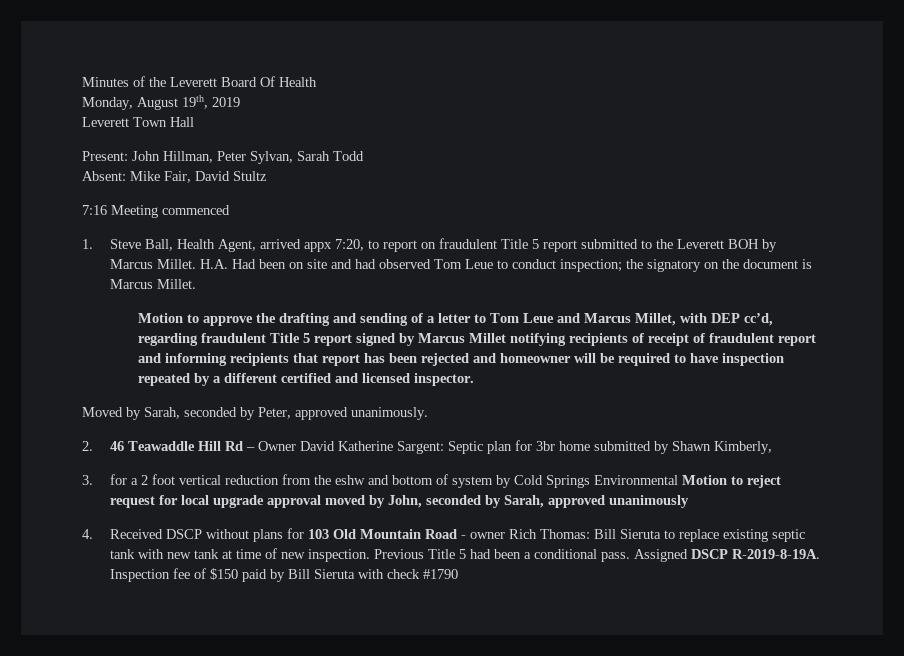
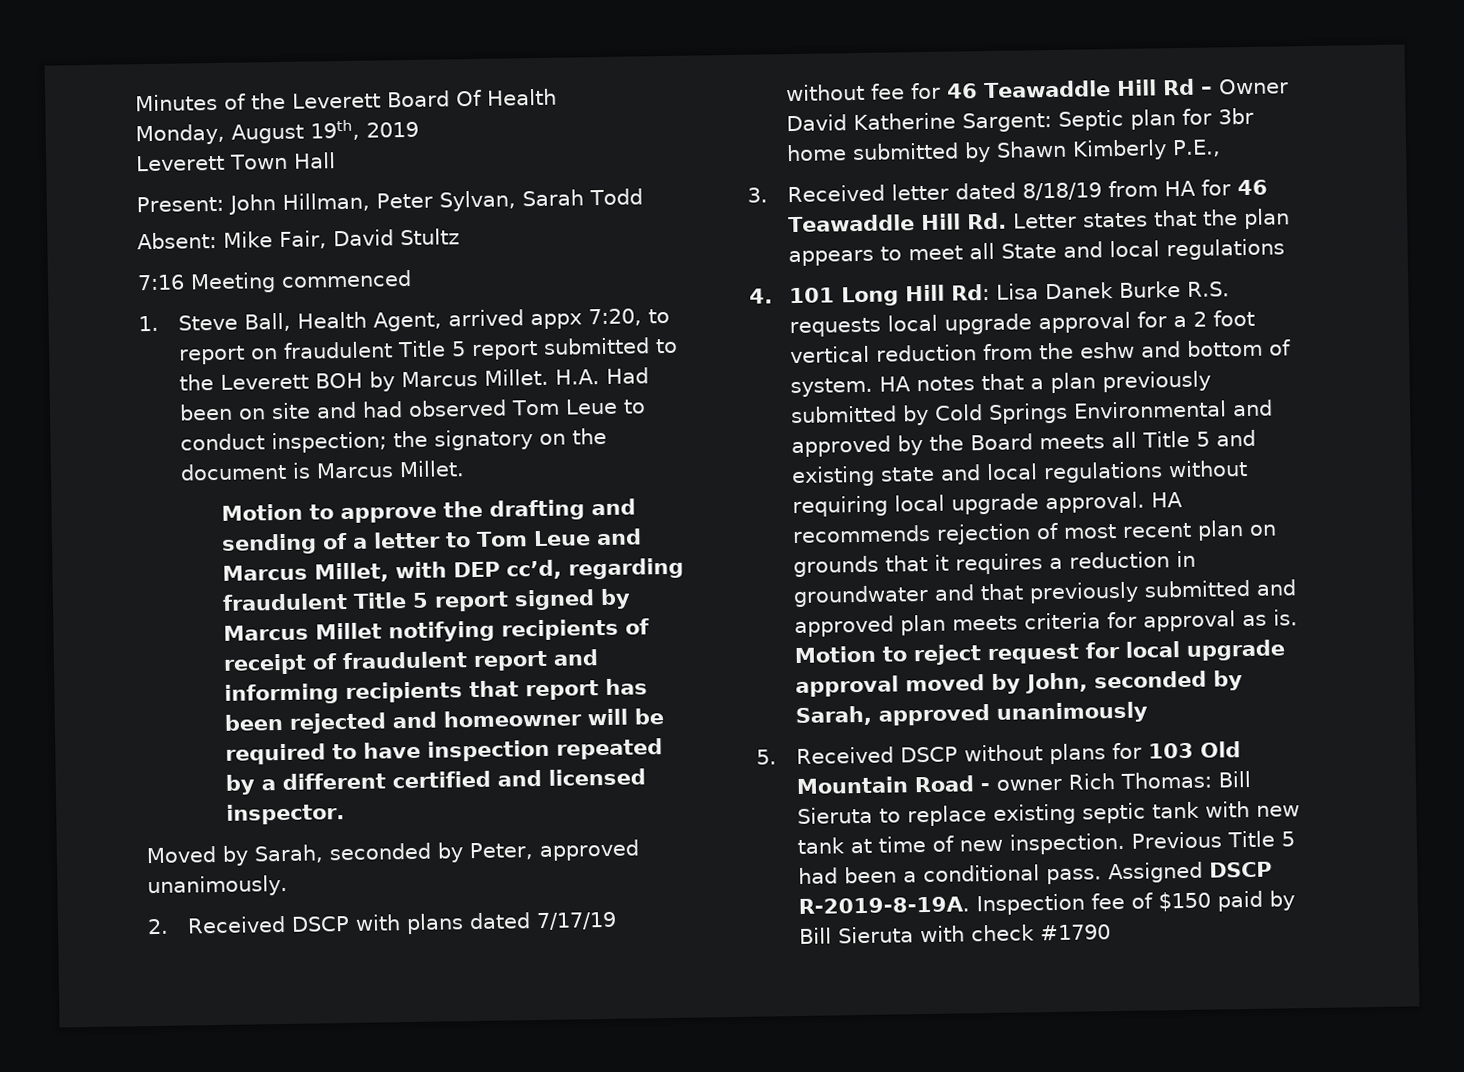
(93, 446) none -> [187,911,618,935] [786,82,942,102] Received DSCP with plans dated 7/17/19 without fee for
[714,441,773,454] Kimberly, -> [1072,139,1222,161] Kimberly P.E.,
(93, 480) none -> [787,179,1269,203] [788,208,1291,233] [788,238,1286,267] [749,280,1231,307] [789,311,1132,338] Received letter dated 8/18/19 from HA for 46 Teawaddle Hill Rd. Letter states that the plan appears to meet all State and local regulations // 4. 101 Long Hill Rd: Lisa Danek Burke R.S. requests local upgrade approval
[452,475,679,488] system by Cold Springs Environmental -> [790,370,1212,398] [791,399,1274,426] [791,429,1257,458] [791,459,1249,488] [792,491,1184,518] [792,520,1278,545] [793,550,1197,578] [793,579,1297,608] [794,609,1299,638] system. HA notes that a plan previously submitted by Cold Springs Environmental and approved by the Board meets all Title 5 and existing state and local regulations without requiring local upgrade approval. HA recommends rejection of most recent plan on grounds that it requires a reduction in groundwater and that previously submitted and approved plan meets criteria for approval as is.
[82,529,93,539] 4. -> [756,749,777,765] 5.

